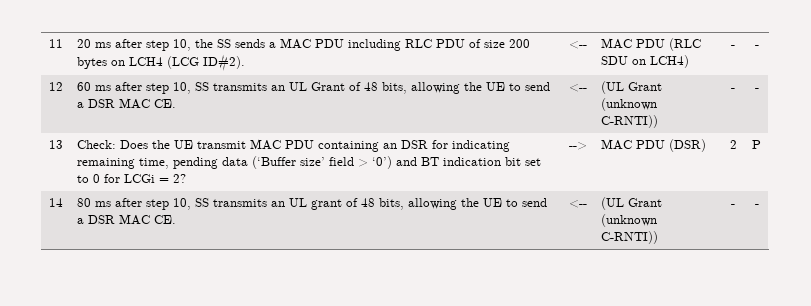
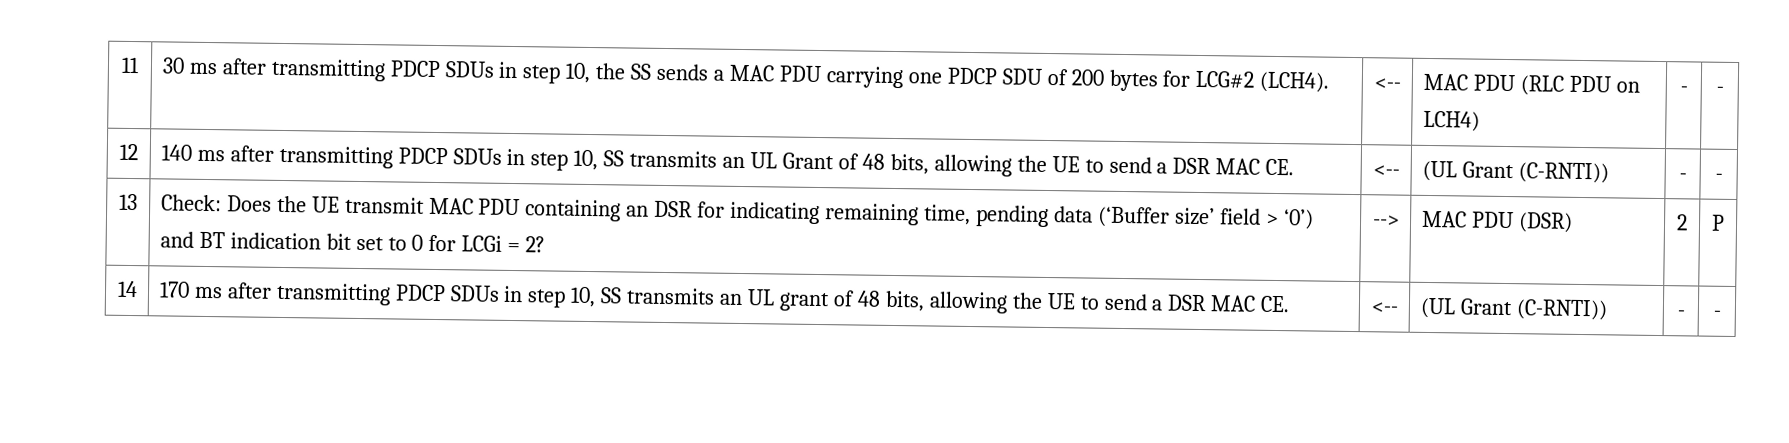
[77,39,143,48] 20 ms after -> [161,57,519,82] 30 ms after transmitting PDCP SDUs in
[348,39,531,51] [77,54,246,71] including RLC PDU of size 200 bytes on LCH4 (LCG ID#2). -> [825,66,1330,93] carrying one PDCP SDU of 200 bytes for LCG#2 (LCH4).
[601,56,629,65] SDU -> [1568,75,1611,93] PDU
[77,82,143,91] 60 ms after -> [160,144,526,169] 140 ms after transmitting PDCP SDUs in
[601,98,658,111] [601,115,659,128] (unknown C-RNTI)) -> [1517,162,1609,184] (C-RNTI))
[77,198,143,207] 80 ms after -> [158,281,524,306] 170 ms after transmitting PDCP SDUs in
[601,214,658,227] [601,231,659,244] (unknown C-RNTI)) -> [1515,299,1608,321] (C-RNTI))

